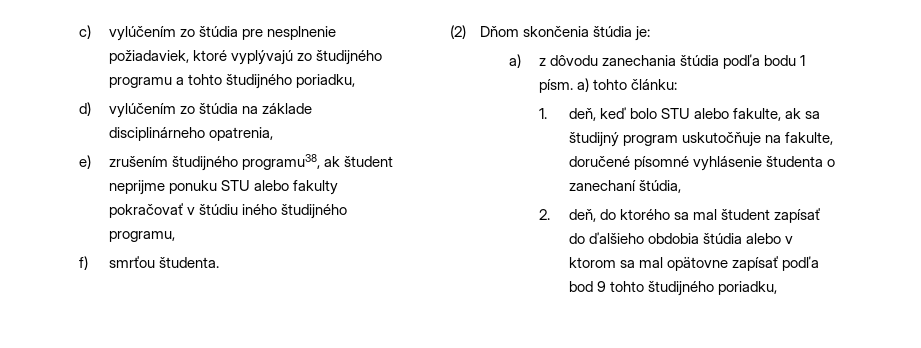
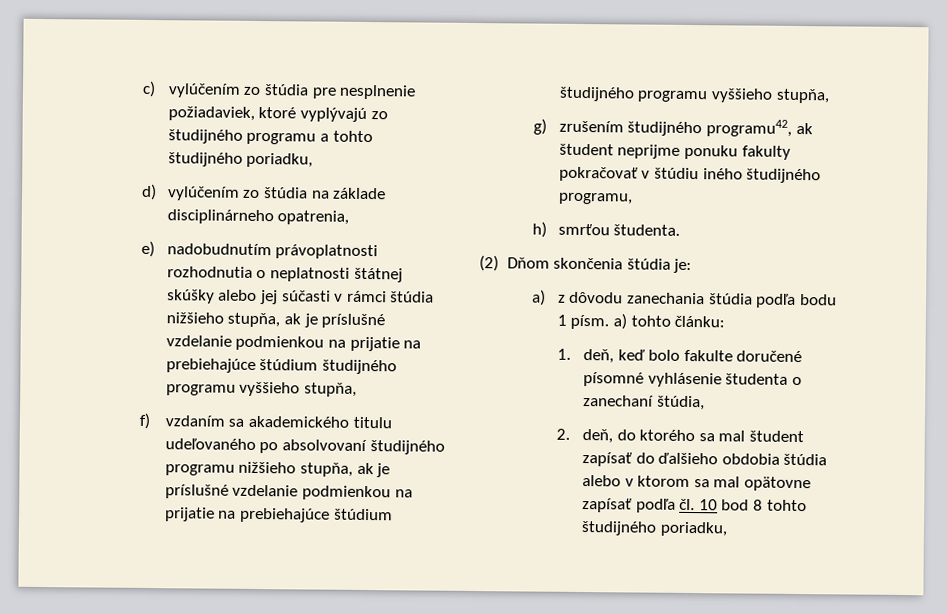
(92, 162) none -> [166,243,379,260] [166,266,403,283] [166,289,435,305] [165,312,386,329] [165,335,422,352] [165,358,397,375] [165,381,357,397] [138,412,392,430] [164,438,445,455] [164,461,391,478] [164,484,413,501] [164,507,393,523] [558,86,830,104] [532,118,547,135] nadobudnutím právoplatnosti rozhodnutia o neplatnosti štátnej skúšky alebo jej súčasti v rámci štúdia nižšieho stupňa, ak je príslušné vzdelanie podmienkou na prijatie na prebiehajúce štúdium študijného programu vyššieho stupňa, // f) vzdaním sa akademického titulu udeľovaného po absolvovaní študijného programu nižšieho stupňa, ak je príslušné vzdelanie podmienkou na prijatie na prebiehajúce štúdium študijného programu vyššieho stupňa, // g)
[242,154,321,170] programu38, -> [705,119,792,137] programu42,
[221,180,290,191] STU alebo -> (738, 152) none
[79,256,89,270] f) -> [531,221,547,238] h)
[660,108,820,121] [568,132,833,147] STU alebo fakulte, ak sa študijný program uskutočňuje na fakulte, -> [683,349,733,362] fakulte
[568,281,606,292] bod 9 -> [679,498,764,511] čl. 10 bod 8

